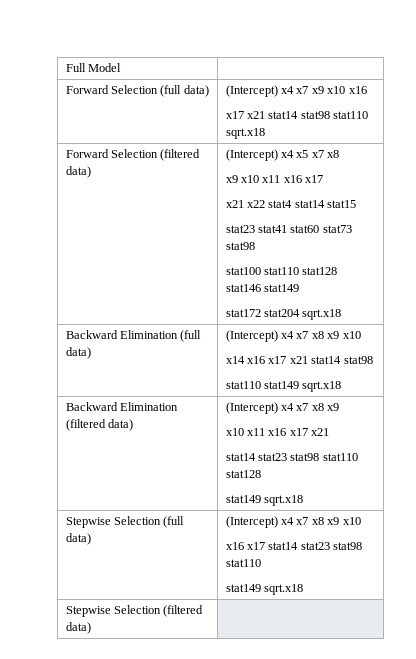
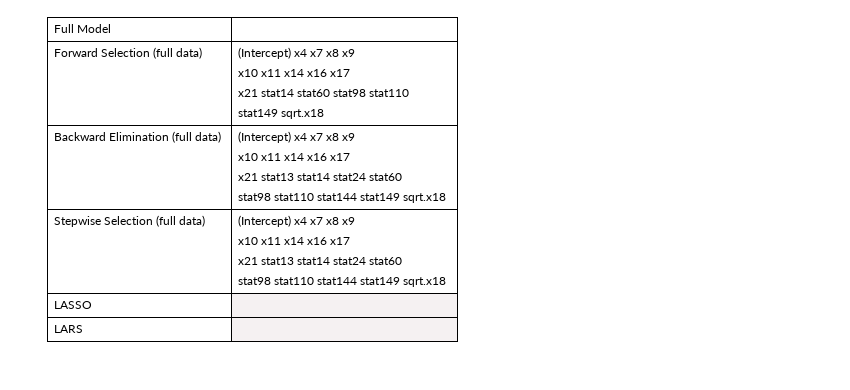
[311,86,367,94] [225,111,369,119] [225,128,265,139] [65,149,201,161] [65,166,91,178] [225,149,340,161] [225,175,324,183] [225,200,357,208] [225,225,352,233] [225,242,255,250] [225,267,338,275] [225,284,300,292] [225,309,301,317] x9 x10 x16 // x17 x21 stat14 stat98 stat110 sqrt.x18 // Forward Selection (filtered data) | (Intercept) x4 x5 x7 x8 // x9 x10 x11 x16 x17 // x21 x22 stat4 stat14 stat15 // stat23 stat41 stat60 stat73 stat98 // stat100 stat110 stat128 stat146 stat149 // stat172 stat204 -> [325,49,356,57] [237,69,351,77] [237,89,410,97] [237,109,278,117] x8 x9 // x10 x11 x14 x16 x17 // x21 stat14 stat60 stat98 stat110 // stat149
[342,331,361,339] [225,356,373,364] [225,381,342,392] [65,402,179,411] [65,419,134,431] [225,402,340,414] [225,428,330,436] [225,453,358,461] [225,470,261,478] x10 // x14 x16 x17 x21 stat14 stat98 // stat110 stat149 sqrt.x18 // Backward Elimination (filtered data) | (Intercept) x4 x7 x8 x9 // x10 x11 x16 x17 x21 // stat14 stat23 stat98 stat110 stat128 // -> [237,153,351,161] [237,173,403,181] [237,193,357,201] // x10 x11 x14 x16 x17 // x21 stat13 stat14 stat24 stat60 // stat98 stat110 stat144
[342,517,361,525] [225,542,363,550] [225,559,261,567] [225,584,304,595] [65,605,204,617] [65,622,91,634] x10 // x16 x17 stat14 stat23 stat98 stat110 // stat149 sqrt.x18 // Stepwise Selection (filtered data) -> [237,237,351,245] [237,257,403,265] [237,277,447,287] [53,301,92,309] [53,325,83,333] // x10 x11 x14 x16 x17 // x21 stat13 stat14 stat24 stat60 // stat98 stat110 stat144 stat149 sqrt.x18 // LASSO | // LARS

